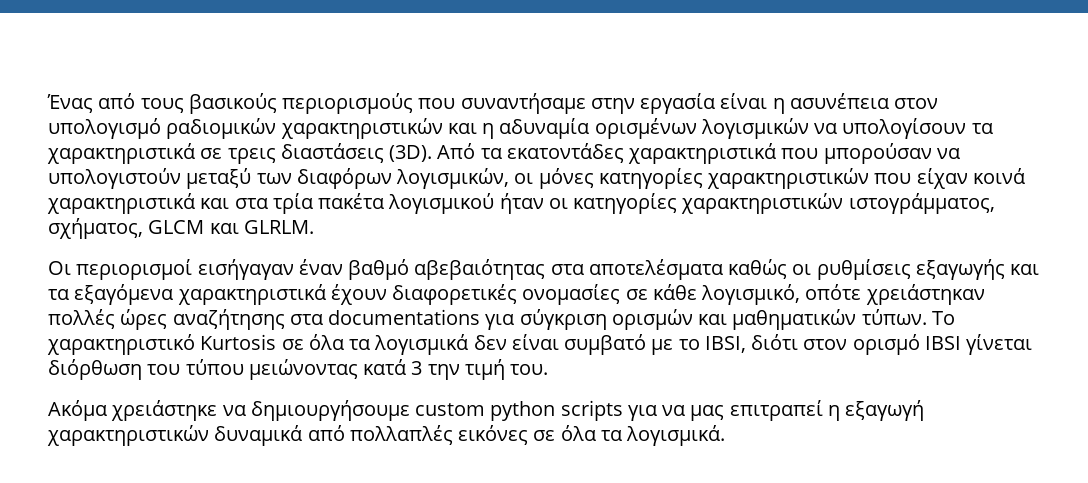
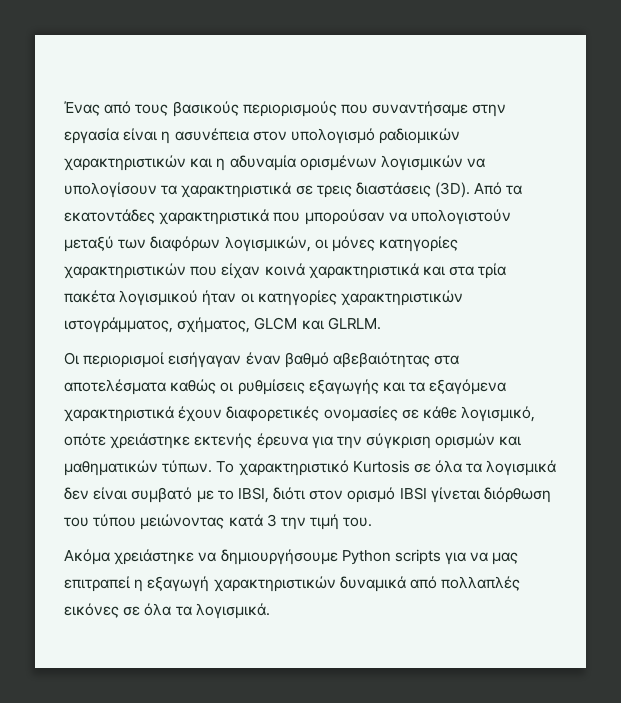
[865,284,985,305] [48,309,515,330] χρειάστηκαν πολλές ώρες αναζήτησης στα documentations για -> [110,433,362,449] χρειάστηκε εκτενής έρευνα για την
[415,401,556,421] custom python -> [341,550,391,565] Python

